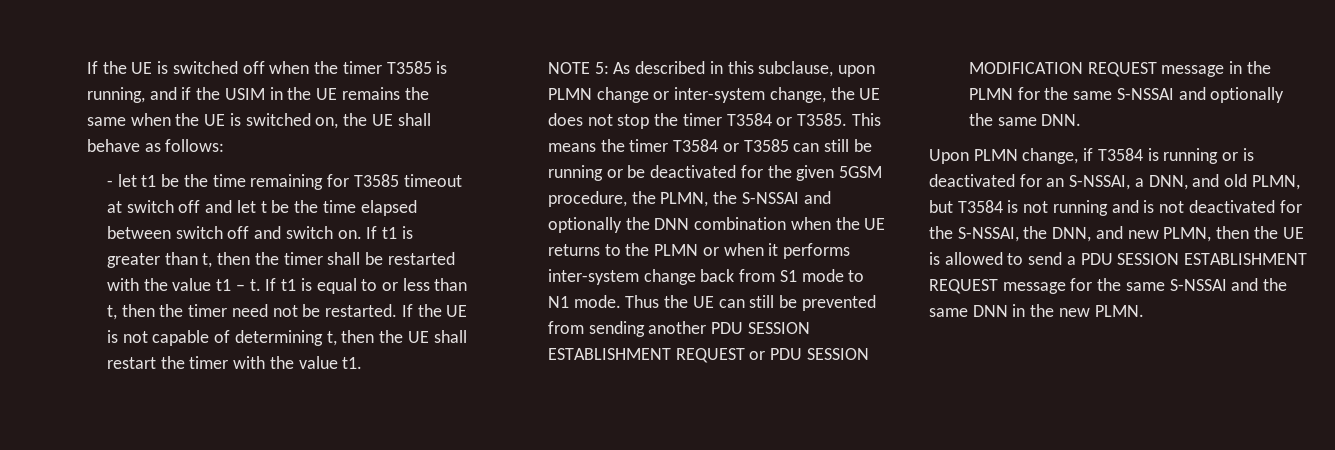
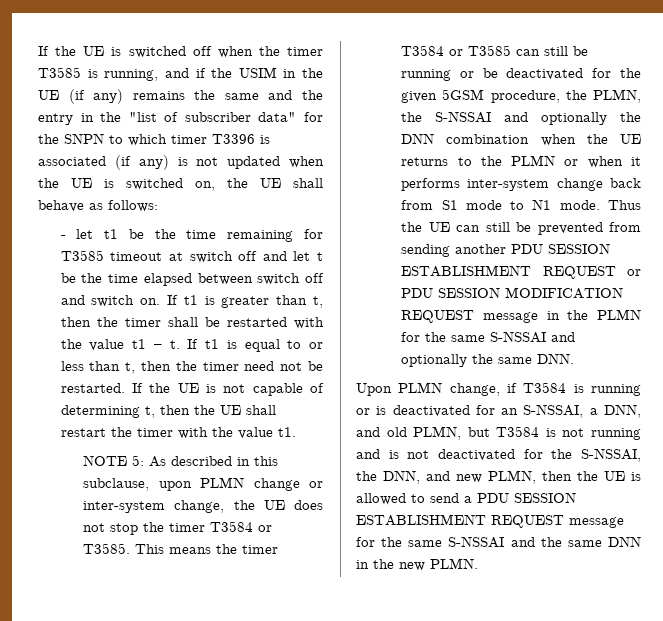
(338, 94) none -> [68,89,124,104] (if any)
(126, 121) none -> [268,90,324,100] [38,112,323,125] [38,133,270,146] [38,155,281,170] and the entry in the "list of subscriber data" for the SNPN to which timer T3396 is associated (if any) is not updated

